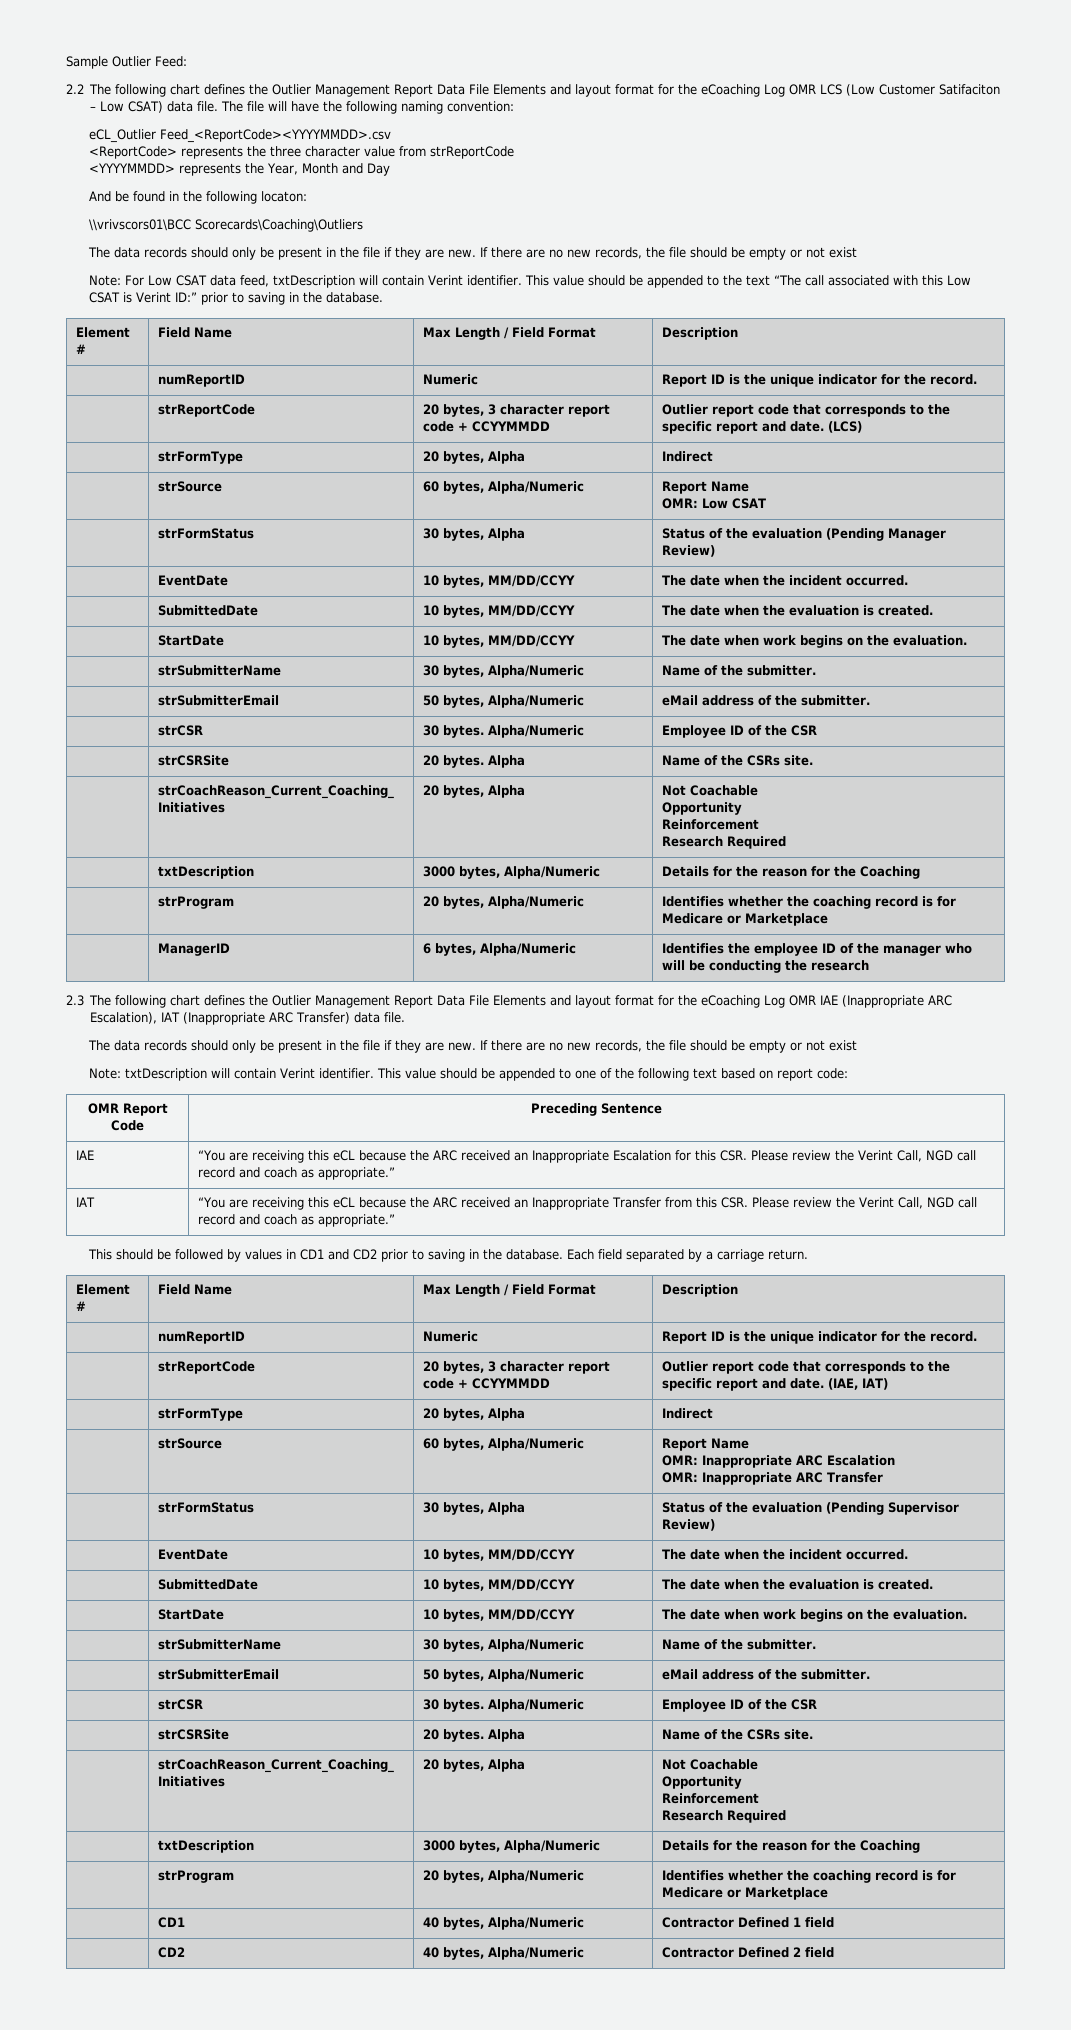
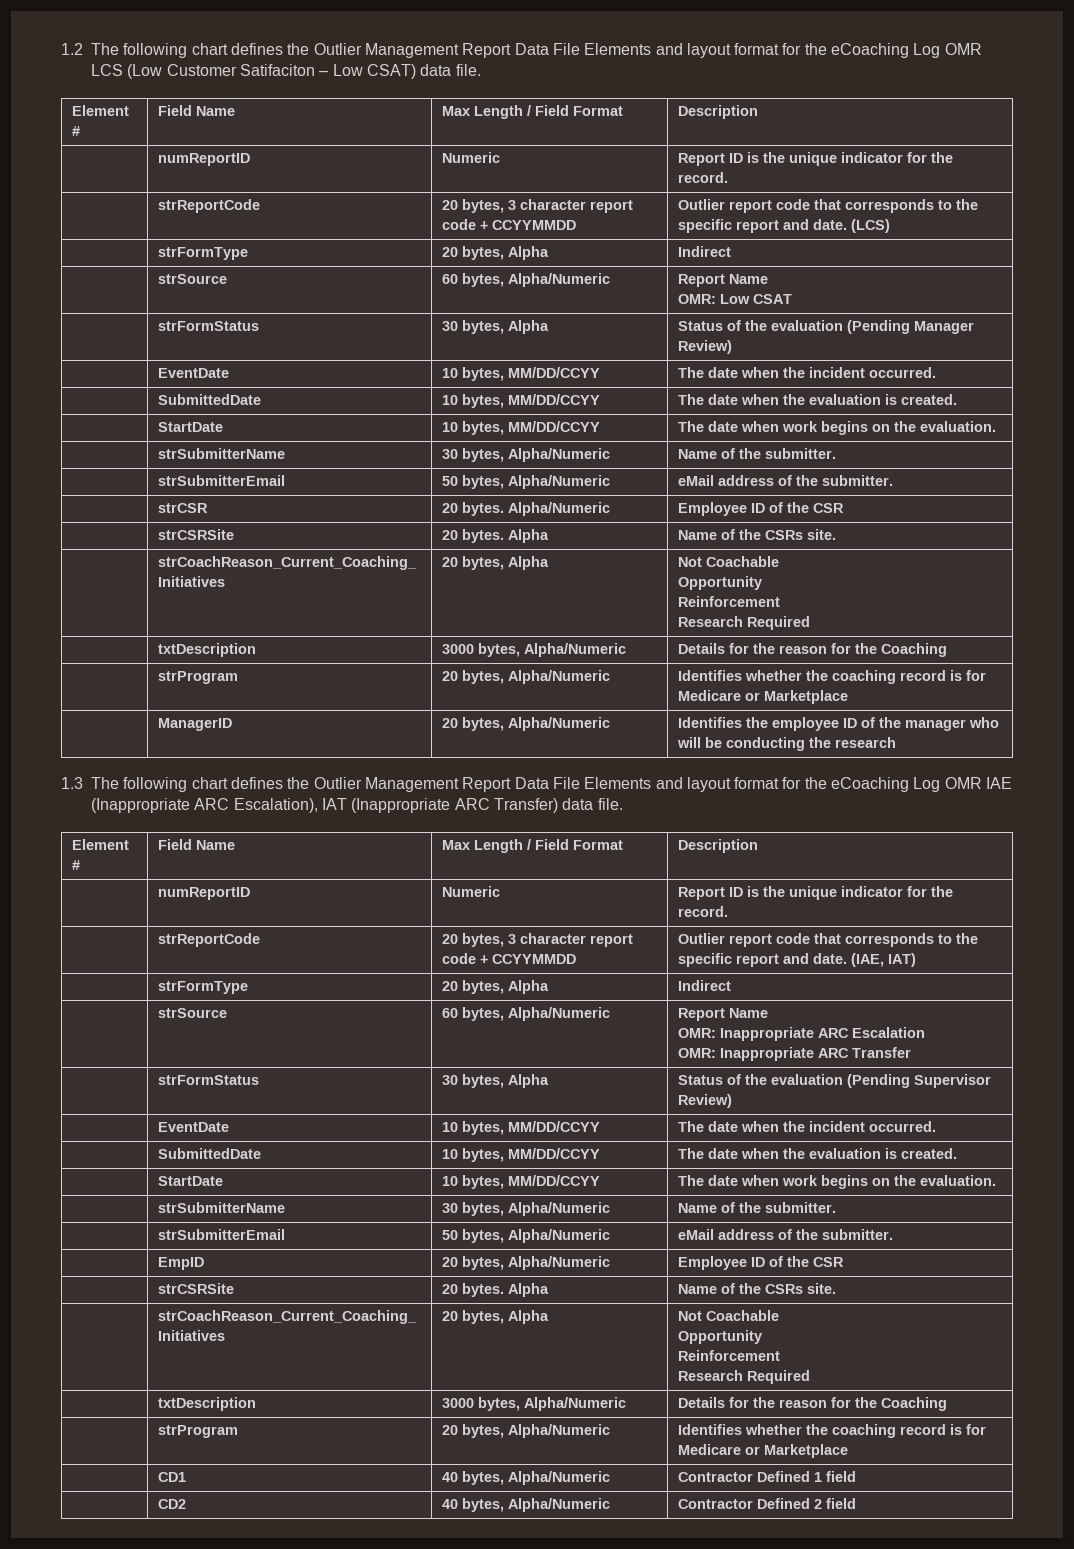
[66,56,187,69] [66,84,84,94] Sample Outlier Feed: // 2.2 -> [61,43,83,55] 1.2
[221,101,515,114] [89,129,392,143] [89,146,515,159] [89,163,391,176] [89,191,308,204] [89,219,364,232] [88,247,858,260] [89,275,972,288] [89,292,384,305] The file will have the following naming convention: // eCL_Outlier Feed_<ReportCode><YYYYMMDD>.csv // <ReportCode> represents the three character value from strReportCode // <YYYYMMDD> represents the Year, Month and Day // And be found in the following locaton: // \\vrivscors01\BCC Scorecards\Coaching\Outliers // The data records should only be present in the file if they are new. If there are no new records, the file should be empty or not exist // Note: For Low CSAT data feed, txtDescription will contain Verint identifier. This value should be appended to the text “The call associated with this Low CSAT is Verint ID:” prior to saving in the database. -> (481, 70) none
[422,725,439,736] 30 -> [442,503,459,513] 20
[422,943,431,954] 6 -> [442,718,459,728] 20
[66,995,84,1006] 2.3 -> [61,777,83,789] 1.3
[88,1040,858,1053] [89,1068,849,1081] [87,1103,168,1116] [111,1120,144,1131] [531,1103,662,1116] [75,1150,94,1160] [197,1150,976,1163] [197,1167,395,1180] [75,1197,95,1207] [197,1197,977,1210] [197,1214,395,1227] [88,1249,809,1262] // The data records should only be present in the file if they are new. If there are no new records, the file should be empty or not exist // Note: txtDescription will contain Verint identifier. This value should be appended to one of the following text based on report code: // OMR Report Code | Preceding Sentence // IAE | “You are receiving this eCL because the ARC received an Inappropriate Escalation for this CSR. Please review the Verint Call, NGD call record and coach as appropriate.” // IAT | “You are receiving this eCL because the ARC received an Inappropriate Transfer from this CSR. Please review the Verint Call, NGD call record and coach as appropriate.” // This should be followed by values in CD1 and CD2 prior to saving in the database. Each field separated by a carriage return. -> (623, 804) none
[157,1699,203,1710] [422,1699,484,1712] strCSR | 30 bytes. -> [158,1257,205,1270] [442,1256,505,1270] EmpID | 20 bytes,

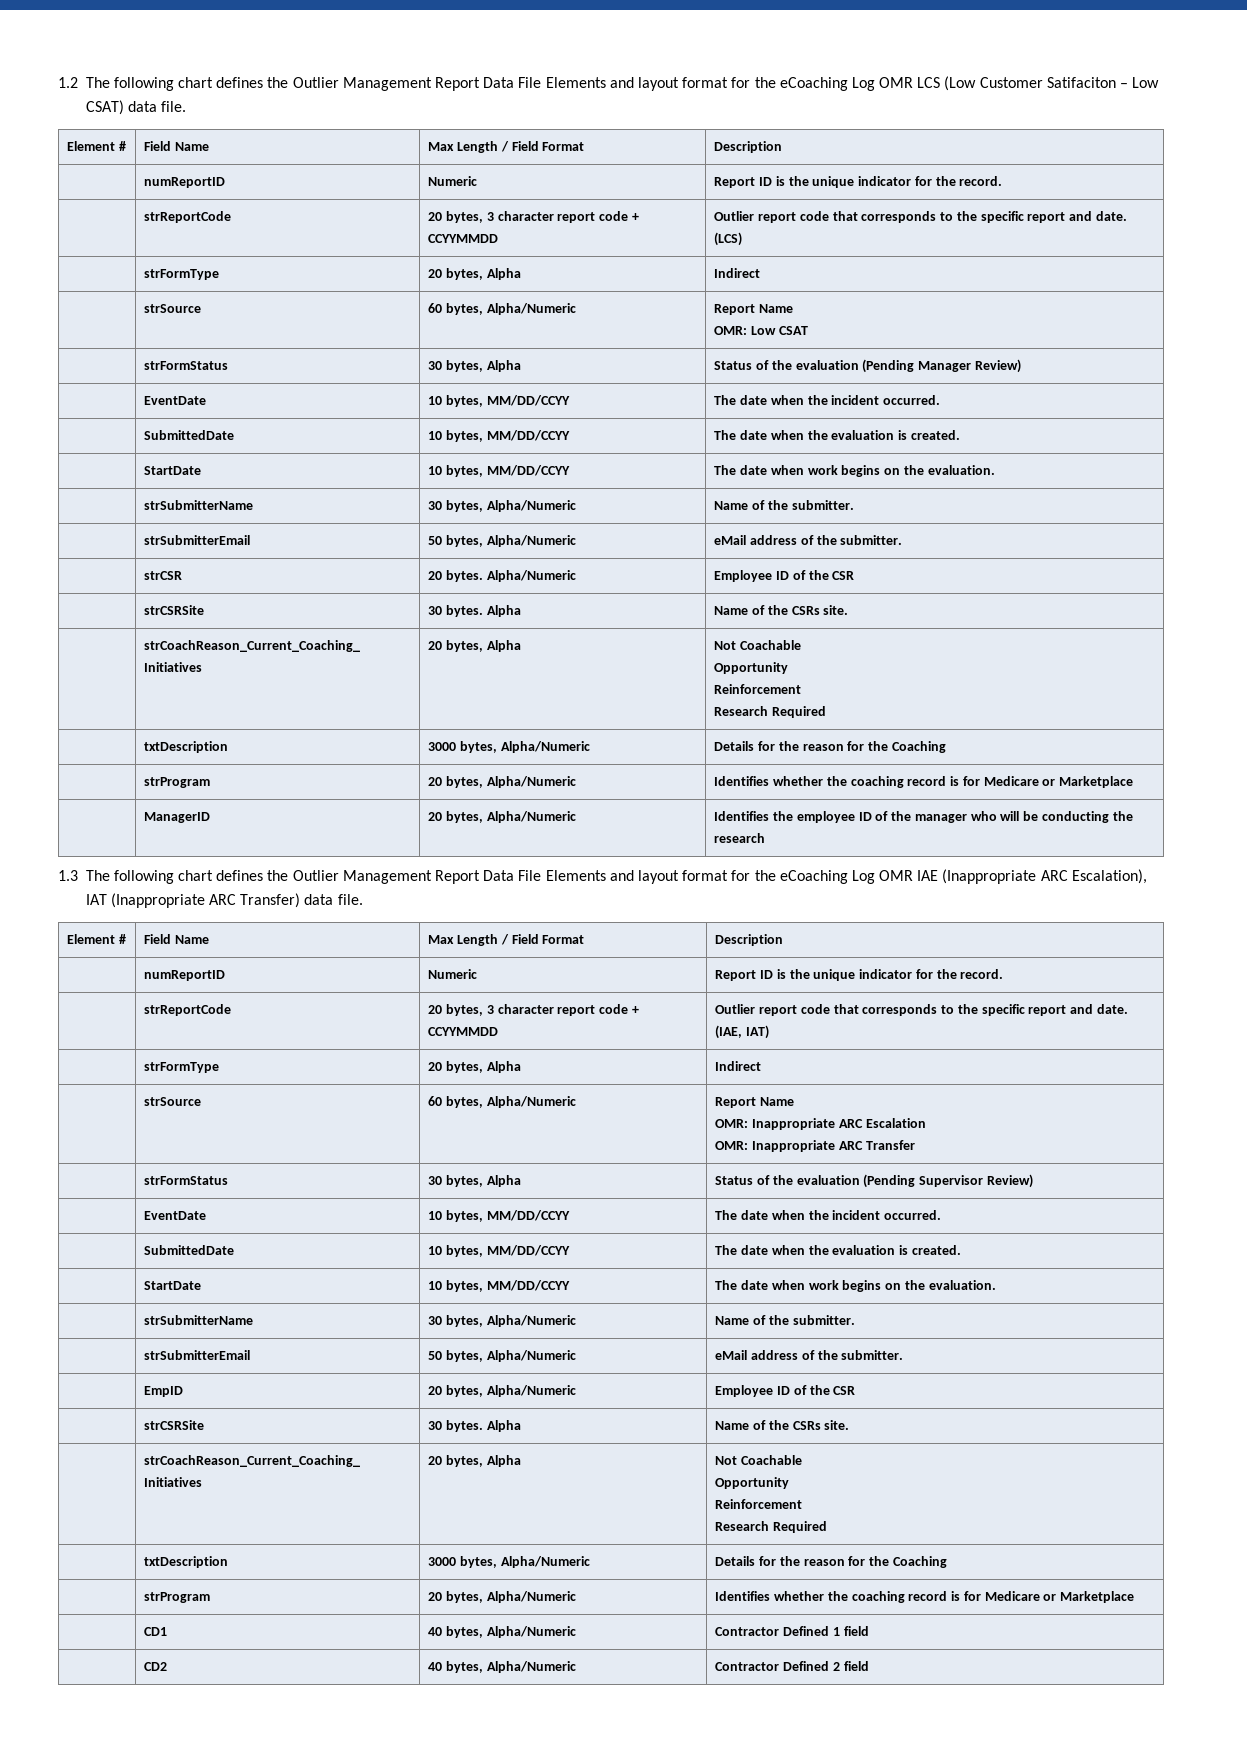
[442,530,459,540] 20 -> [428,606,443,615] 30
[442,1284,459,1294] 20 -> [428,1421,443,1430] 30

